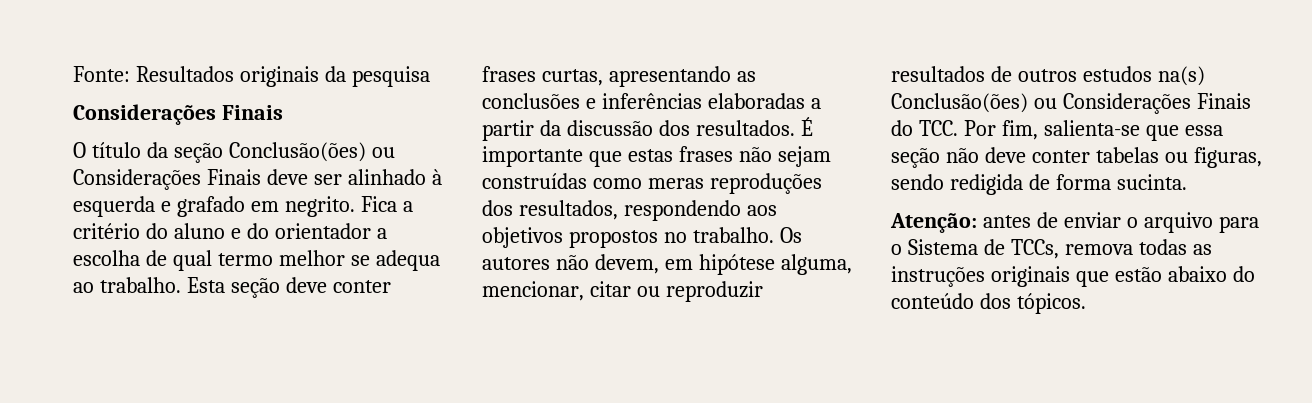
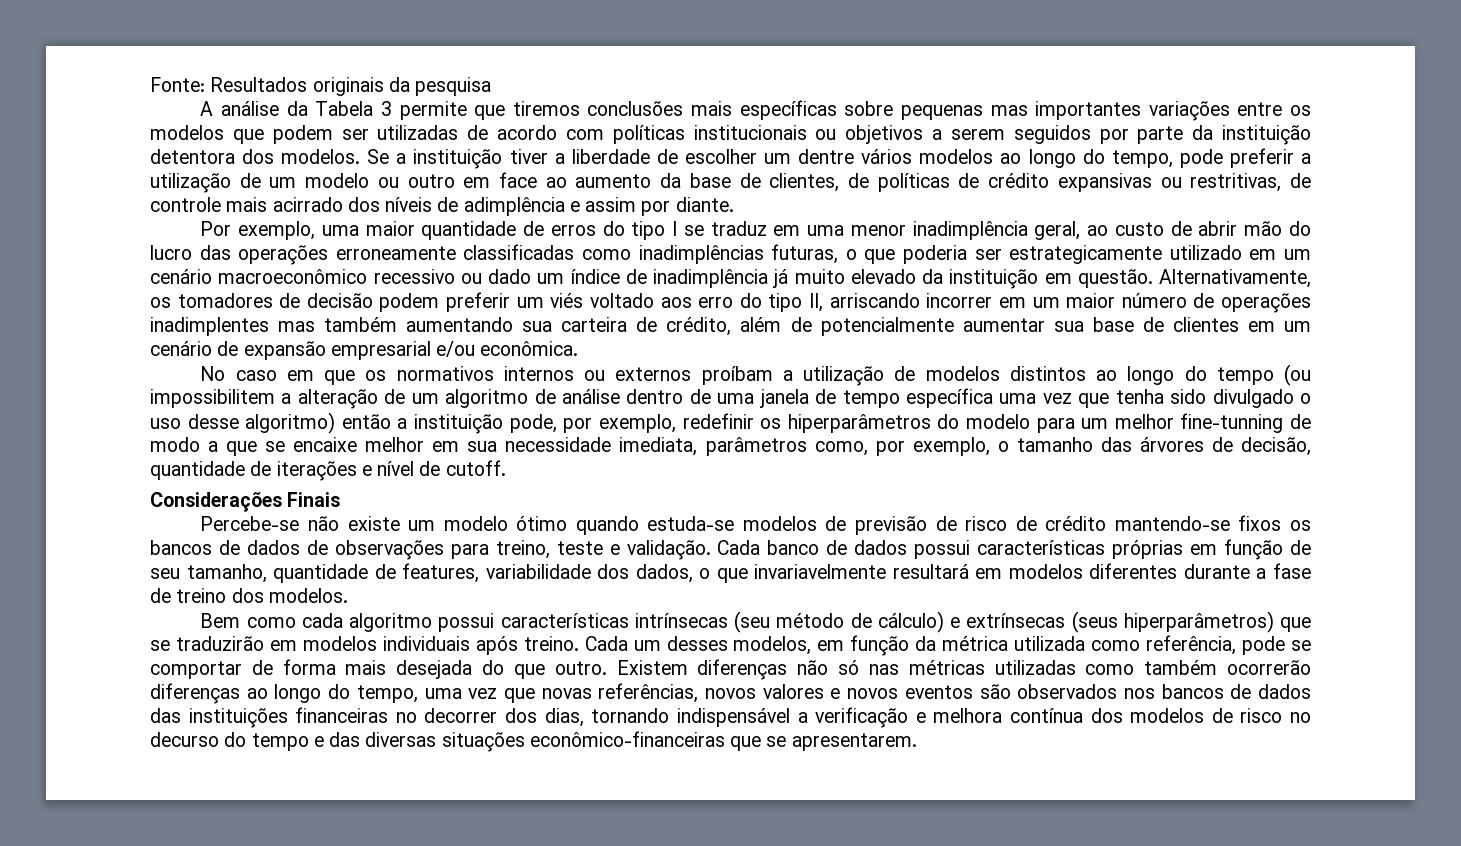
[73,104,283,125] [73,142,395,163] [73,169,442,190] [73,196,413,217] [73,223,387,239] [73,250,440,271] [73,277,391,298] [482,66,756,87] [482,93,821,109] [482,117,813,141] [482,146,831,167] [482,173,822,194] [482,200,777,221] [482,227,802,248] [482,254,852,275] [482,281,763,302] [891,66,1205,86] [891,93,1251,114] [891,120,1223,141] [891,147,1262,168] [891,174,1187,195] [890,212,1259,233] [891,239,1212,259] [891,266,1255,287] [891,293,1086,314] Considerações Finais // O título da seção Conclusão(ões) ou Considerações Finais deve ser alinhado à esquerda e grafado em negrito. Fica a critério do aluno e do orientador a escolha de qual termo melhor se adequa ao trabalho. Esta seção deve conter frases curtas, apresentando as conclusões e inferências elaboradas a partir da discussão dos resultados. É importante que estas frases não sejam construídas como meras reproduções dos resultados, respondendo aos objetivos propostos no trabalho. Os autores não devem, em hipótese alguma, mencionar, citar ou reproduzir resultados de outros estudos na(s) Conclusão(ões) ou Considerações Finais do TCC. Por fim, salienta-se que essa seção não deve conter tabelas ou figuras, sendo redigida de forma sucinta. // Atenção: antes de enviar o arquivo para o Sistema de TCCs, remova todas as instruções originais que estão abaixo do conteúdo dos tópicos. -> [200,100,1311,121] [150,125,1311,145] [150,148,1311,169] [150,172,1311,193] [150,197,734,216] [200,221,1311,240] [150,244,1311,265] [150,269,1311,289] [150,292,1311,313] [150,317,1311,336] [150,341,579,360] [200,364,1311,386] [150,388,1311,409] [150,412,1311,434] [150,437,1311,456] [150,460,506,481] [150,492,341,512] [200,515,1311,535] [150,539,1311,560] [150,563,1311,583] [150,588,348,603] [200,611,1312,633] [150,635,1311,656] [150,659,1312,680] [150,683,1312,704] [150,707,1311,728] [150,731,917,752] A análise da Tabela 3 permite que tiremos conclusões mais específicas sobre pequenas mas importantes variações entre os modelos que podem ser utilizadas de acordo com políticas institucionais ou objetivos a serem seguidos por parte da instituição detentora dos modelos. Se a instituição tiver a liberdade de escolher um dentre vários modelos ao longo do tempo, pode preferir a utilização de um modelo ou outro em face ao aumento da base de clientes, de políticas de crédito expansivas ou restritivas, de controle mais acirrado dos níveis de adimplência e assim por diante. // Por exemplo, uma maior quantidade de erros do tipo I se traduz em uma menor inadimplência geral, ao custo de abrir mão do lucro das operações erroneamente classificadas como inadimplências futuras, o que poderia ser estrategicamente utilizado em um cenário macroeconômico recessivo ou dado um índice de inadimplência já muito elevado da instituição em questão. Alternativamente, os tomadores de decisão podem preferir um viés voltado aos erro do tipo II, arriscando incorrer em um maior número de operações inadimplentes mas também aumentando sua carteira de crédito, além de potencialmente aumentar sua base de clientes em um cenário de expansão empresarial e/ou econômica. // No caso em que os normativos internos ou externos proíbam a utilização de modelos distintos ao longo do tempo (ou impossibilitem a alteração de um algoritmo de análise dentro de uma janela de tempo específica uma vez que tenha sido divulgado o uso desse algoritmo) então a instituição pode, por exemplo, redefinir os hiperparâmetros do modelo para um melhor fine-tunning de modo a que se encaixe melhor em sua necessidade imediata, parâmetros como, por exemplo, o tamanho das árvores de decisão, quantidade de iterações e nível de cutoff. // Considerações Finais // Percebe-se não existe um modelo ótimo quando estuda-se modelos de previsão de risco de crédito mantendo-se fixos os bancos de dados de observações para treino, teste e validação. Cada banco de dados possui características próprias em função de seu tamanho, quantidade de features, variabilidade dos dados, o que invariavelmente resultará em modelos diferentes durante a fase de treino dos modelos. // Bem como cada algoritmo possui características intrínsecas (seu método de cálculo) e extrínsecas (seus hiperparâmetros) que se traduzirão em modelos individuais após treino. Cada um desses modelos, em função da métrica utilizada como referência, pode se comportar de forma mais desejada do que outro. Existem diferenças não só nas métricas utilizadas como também ocorrerão diferenças ao longo do tempo, uma vez que novas referências, novos valores e novos eventos são observados nos bancos de dados das instituições financeiras no decorrer dos dias, tornando indispensável a verificação e melhora contínua dos modelos de risco no decurso do tempo e das diversas situações econômico-financeiras que se apresentarem.

